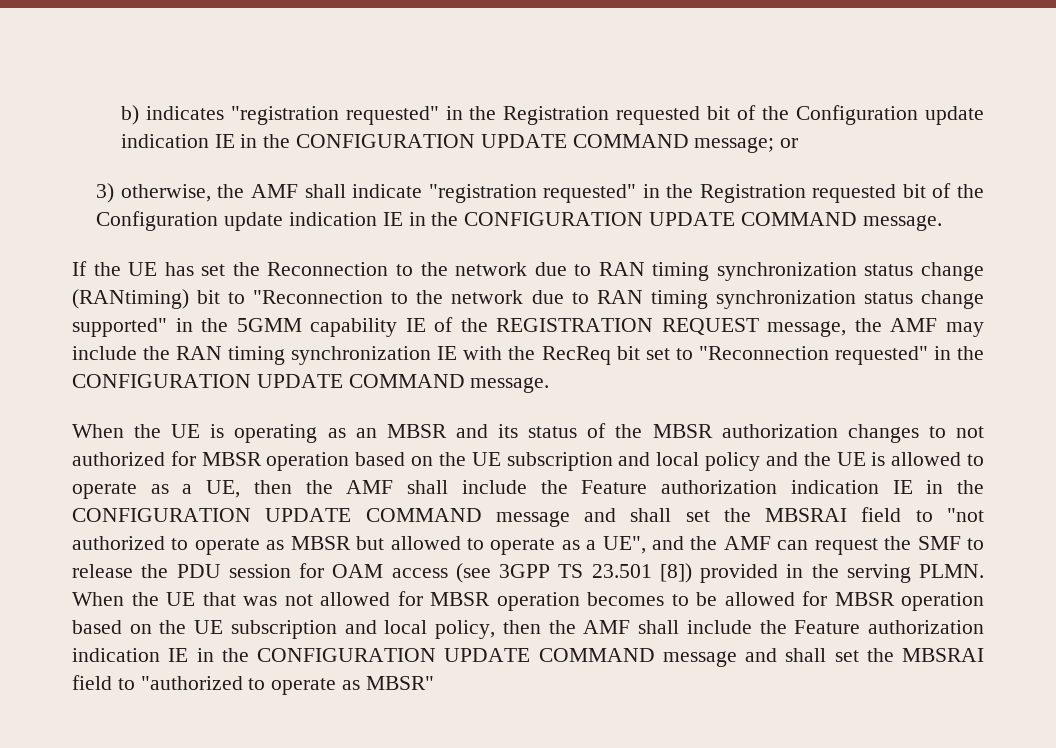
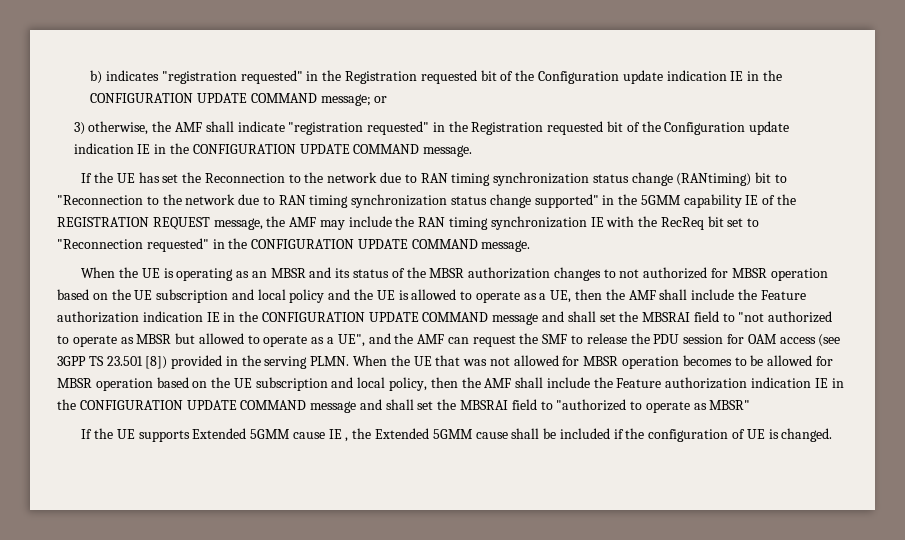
(434, 683) none -> [81,428,833,442] // If the UE supports Extended 5GMM cause IE , the Extended 5GMM cause shall be included if the configuration of UE is changed.

